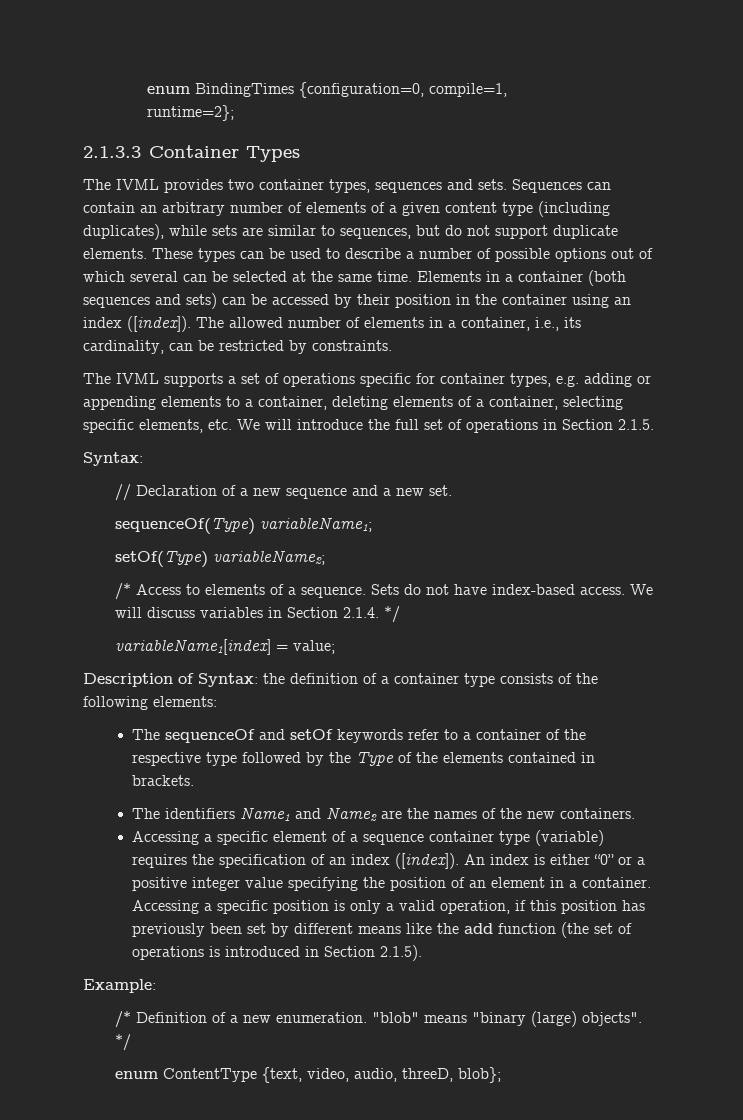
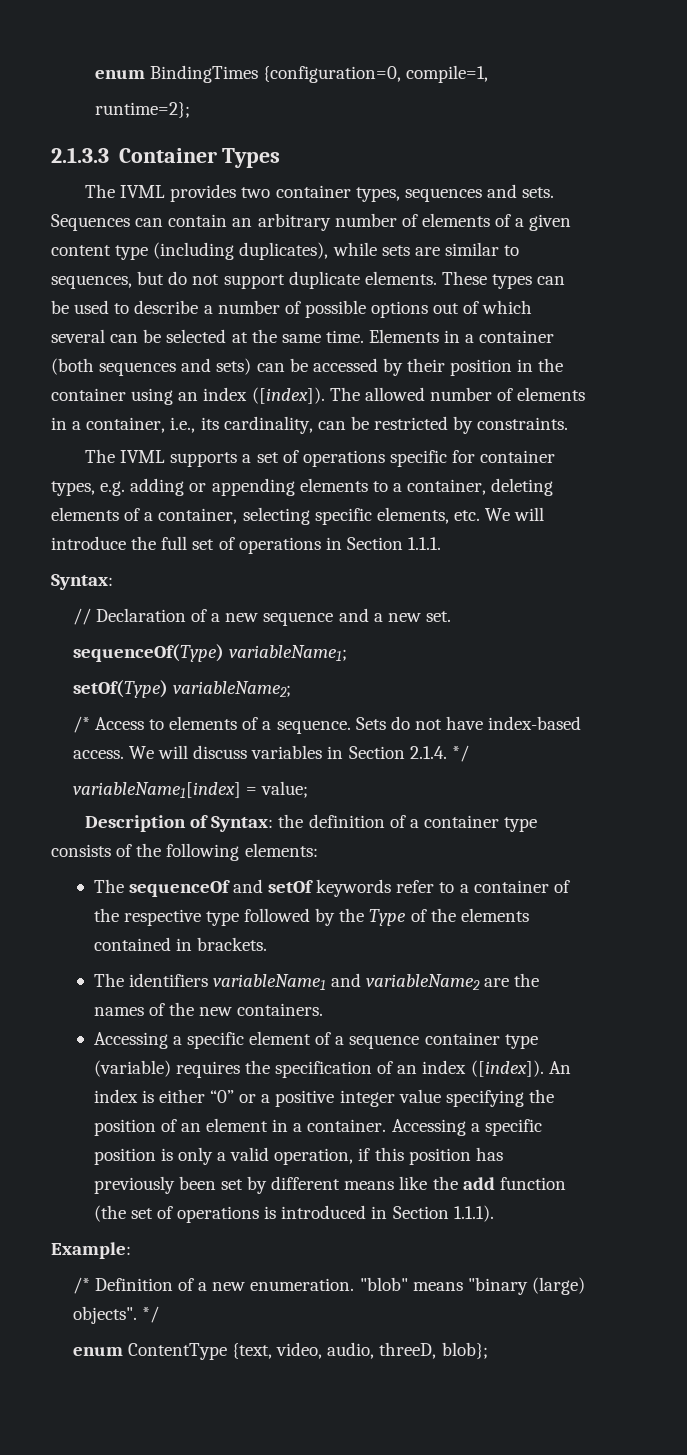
[618,419,654,430] 2.1.5. -> [408,537,442,550] 1.1.1.
[240,807,378,821] Name1 and Name2 -> [212,973,481,990] variableName1 and variableName2
[380,945,423,961] 2.1.5). -> [453,1205,494,1222] 1.1.1).

